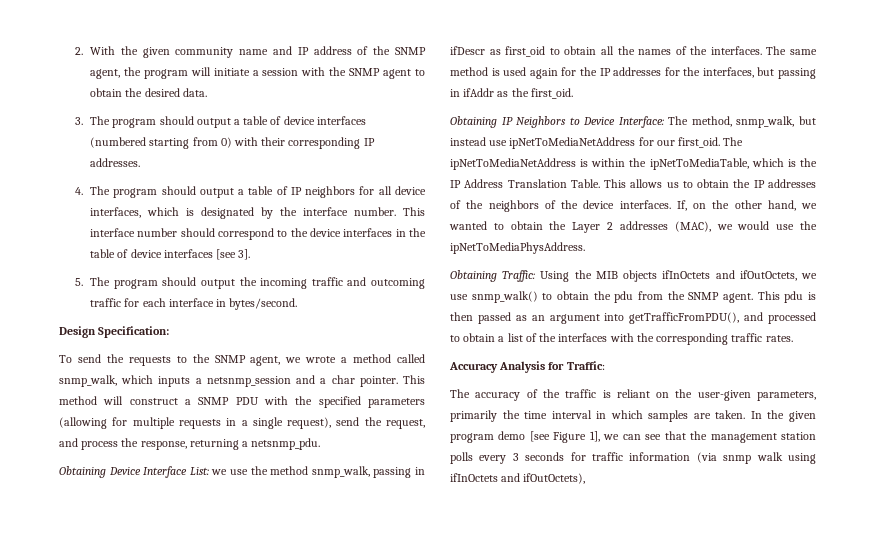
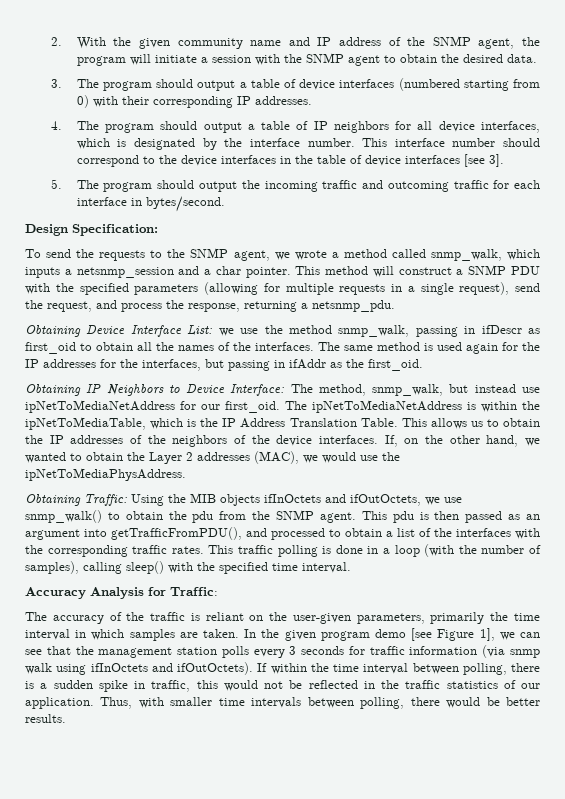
(793, 338) none -> [208,544,542,557] [25,561,351,574] This traffic polling is done in a loop (with the number of samples), calling sleep() with the specified time interval.
[523,473,586,484] ifOutOctets), -> [177,662,540,675] [25,680,540,692] [25,697,540,709] [25,714,66,723] ifOutOctets). If within the time interval between polling, there is a sudden spike in traffic, this would not be reflected in the traffic statistics of our application. Thus, with smaller time intervals between polling, there would be better results.

